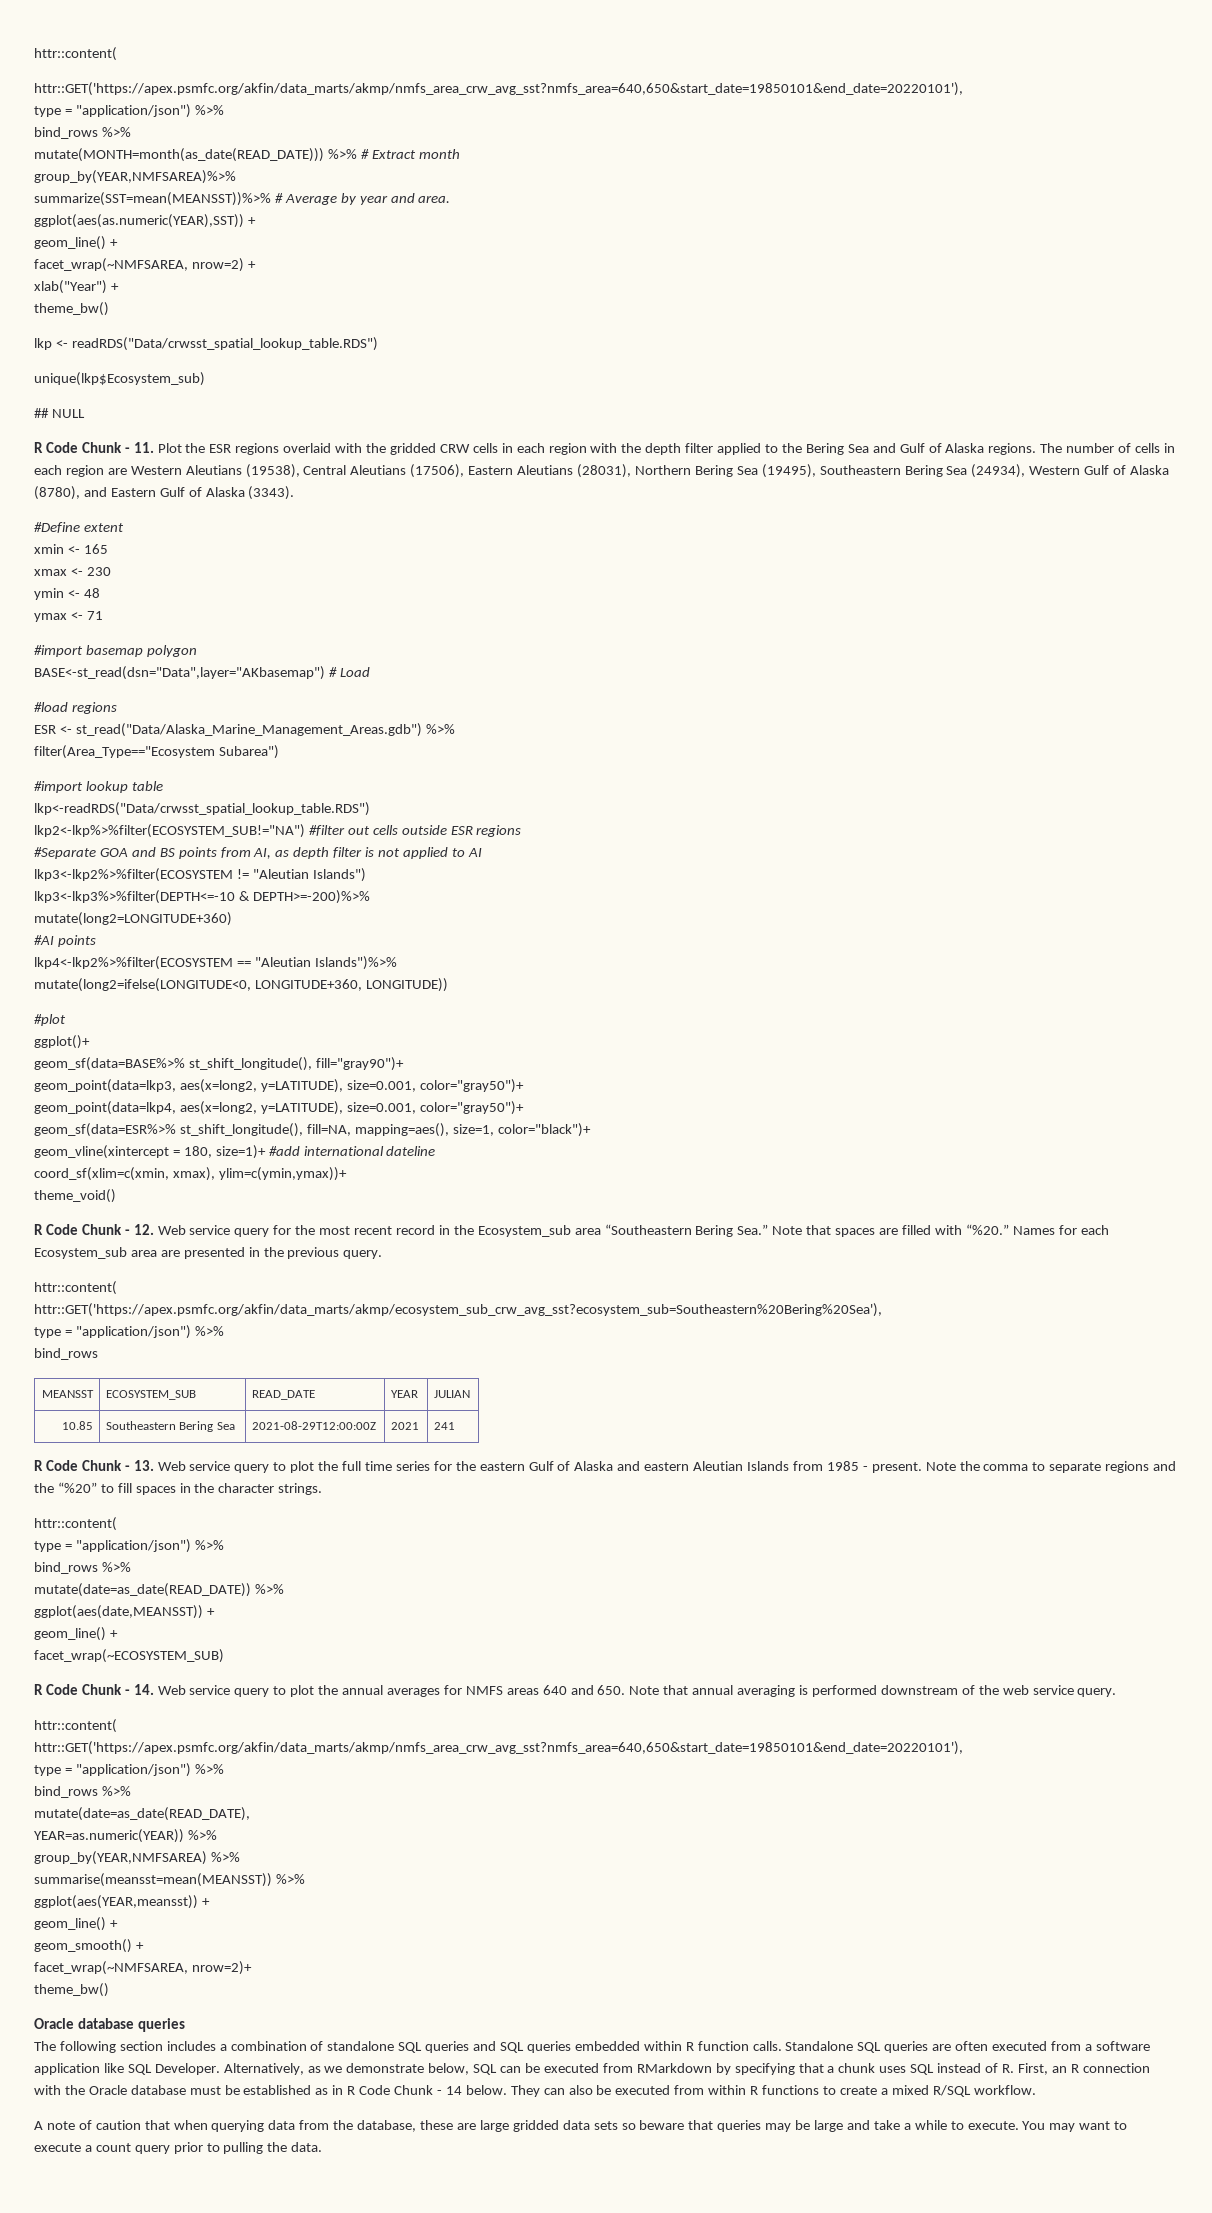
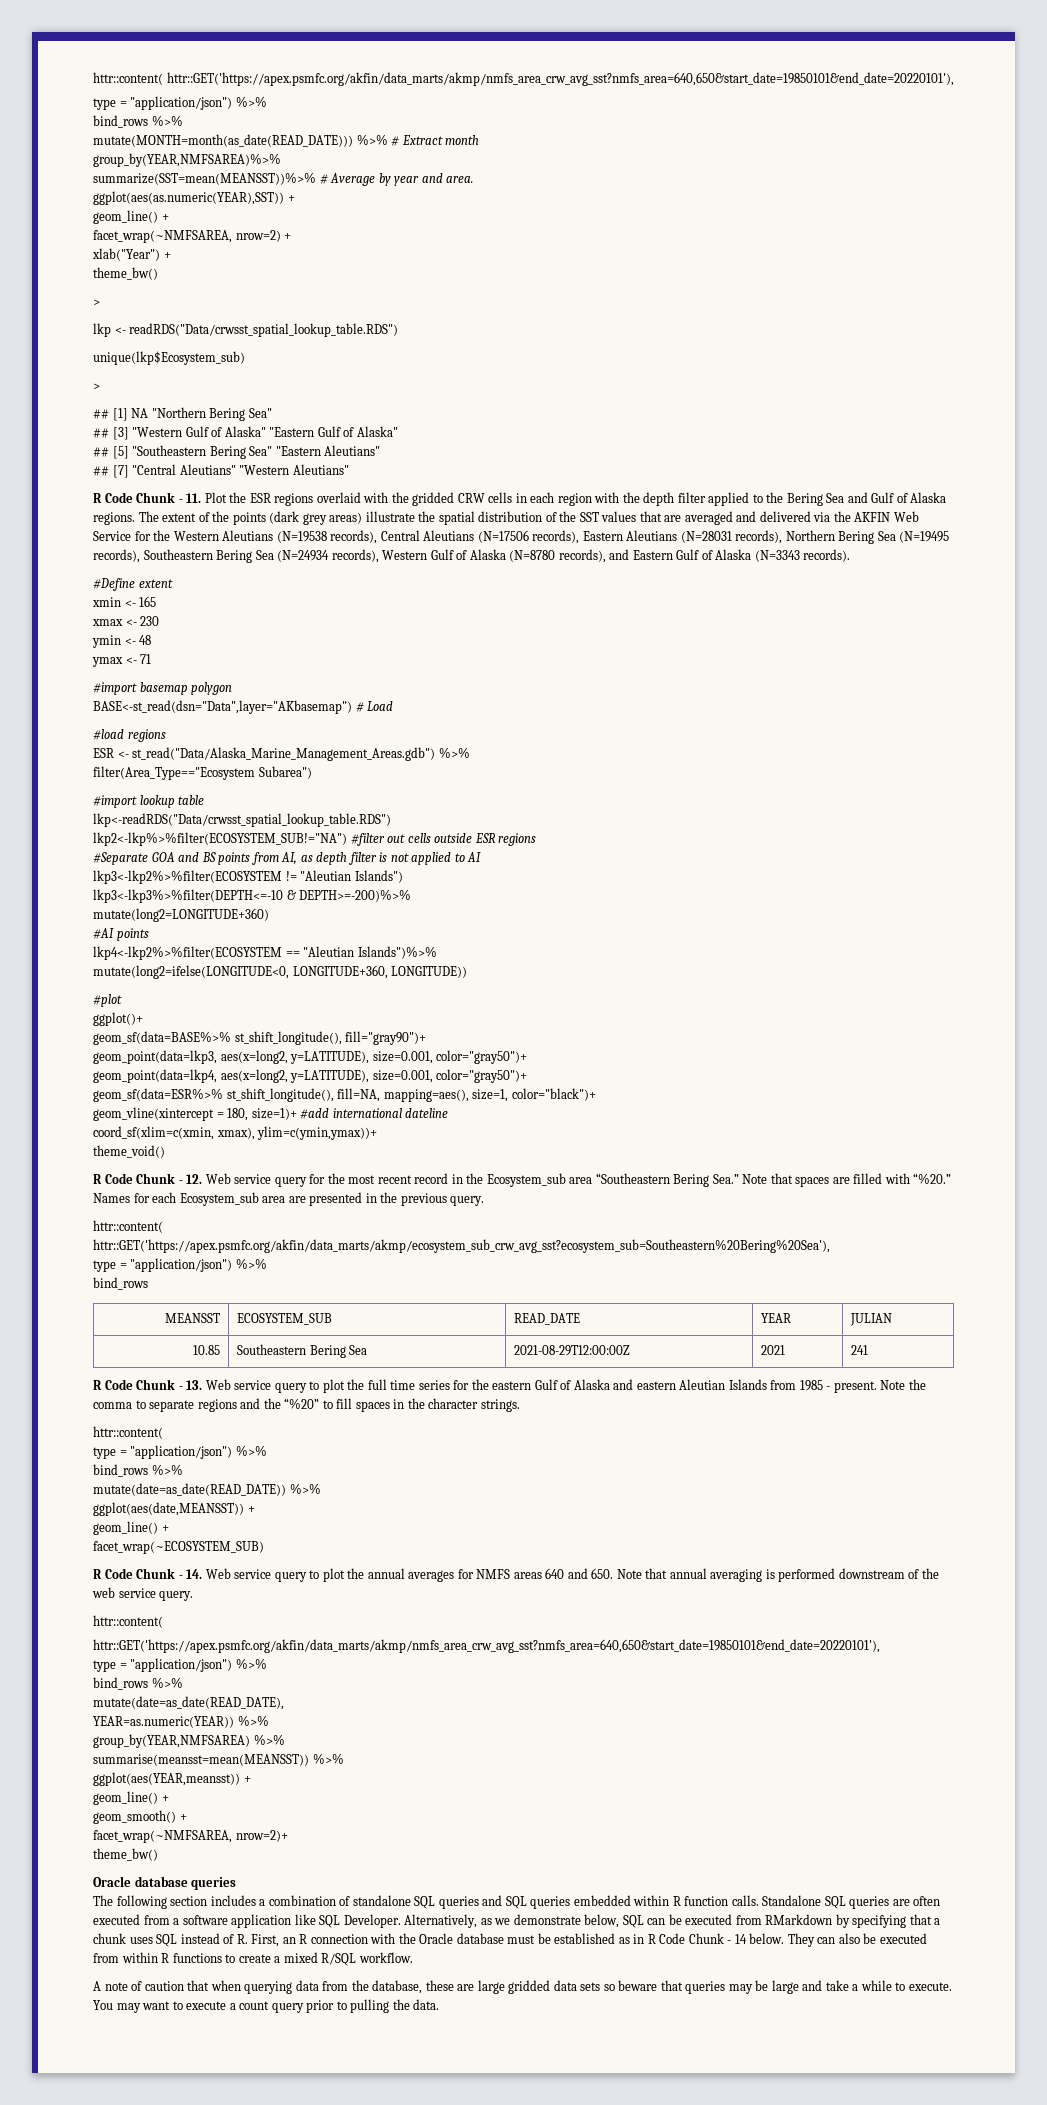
[34,47,117,61] httr::content( // -> [93,72,163,85] httr::content(
(109, 309) none -> [93,299,100,306] // >
[34,408,85,418] // ## NULL -> [93,383,100,390] [93,407,272,421] [93,426,398,440] [93,445,381,459] [93,464,349,478] // > // ## [1] NA "Northern Bering Sea" // ## [3] "Western Gulf of Alaska" "Eastern Gulf of Alaska" // ## [5] "Southeastern Bering Sea" "Eastern Aleutians" // ## [7] "Central Aleutians" "Western Aleutians"
[1066,443,1175,453] [34,464,632,478] number of cells in each region are Western Aleutians (19538), Central Aleutians (17506), Eastern Aleutians (28031), -> [162,511,919,525] [93,530,783,544] extent of the points (dark grey areas) illustrate the spatial distribution of the SST values that are averaged and delivered via the AKFIN Web Service for the Western Aleutians (N=19538 records), Central Aleutians (N=17506 records), Eastern Aleutians (N=28031 records),
[761,464,1026,478] (19495), Southeastern Bering Sea (24934), -> [899,531,950,543] [93,549,379,563] (N=19495 records), Southeastern Bering Sea (N=24934 records),
[34,486,80,500] (8780), -> [509,549,606,563] (N=8780 records),
[248,486,295,500] (3343). -> [754,549,851,562] (N=3343 records).

